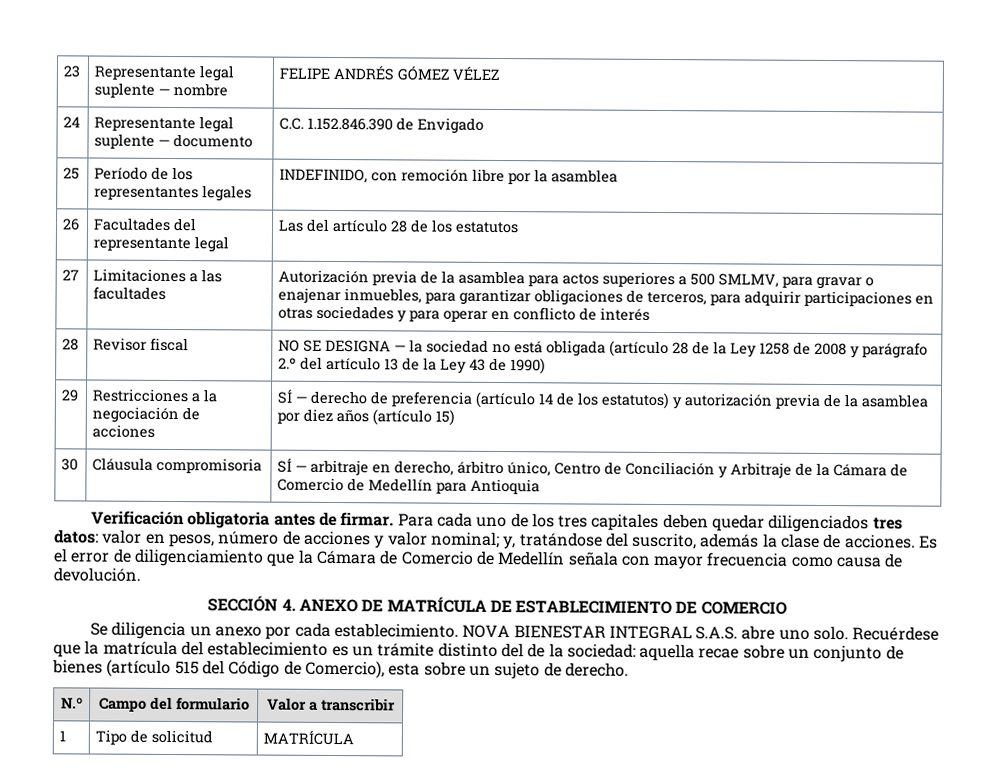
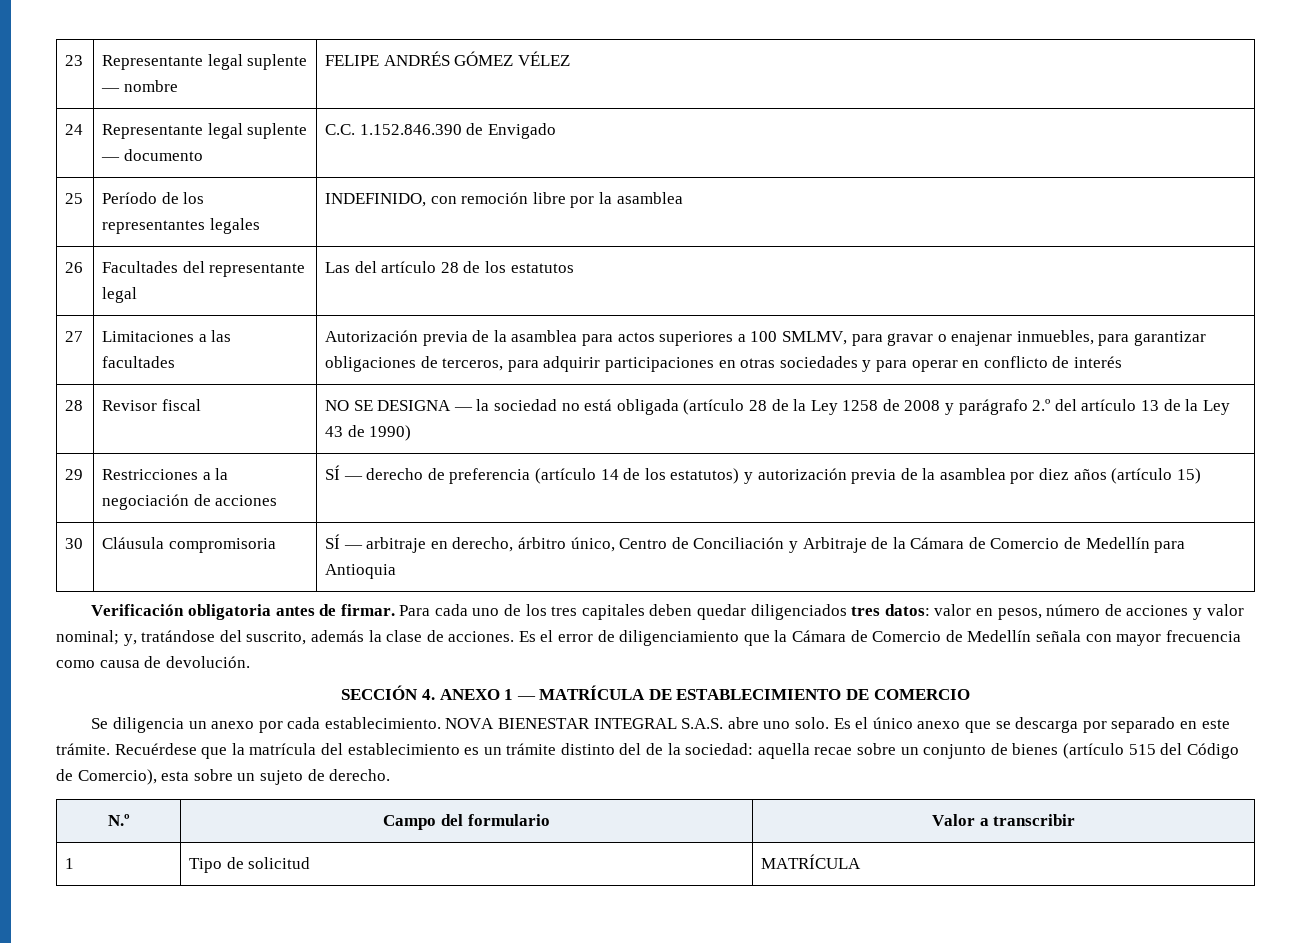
[690,273,716,286] 500 -> [750,331,778,342] 100
[361,599,384,612] DE -> [504,689,536,700] 1 —
(850, 633) none -> [833,717,1230,733] [56,743,110,755] Es el único anexo que se descarga por separado en este trámite.

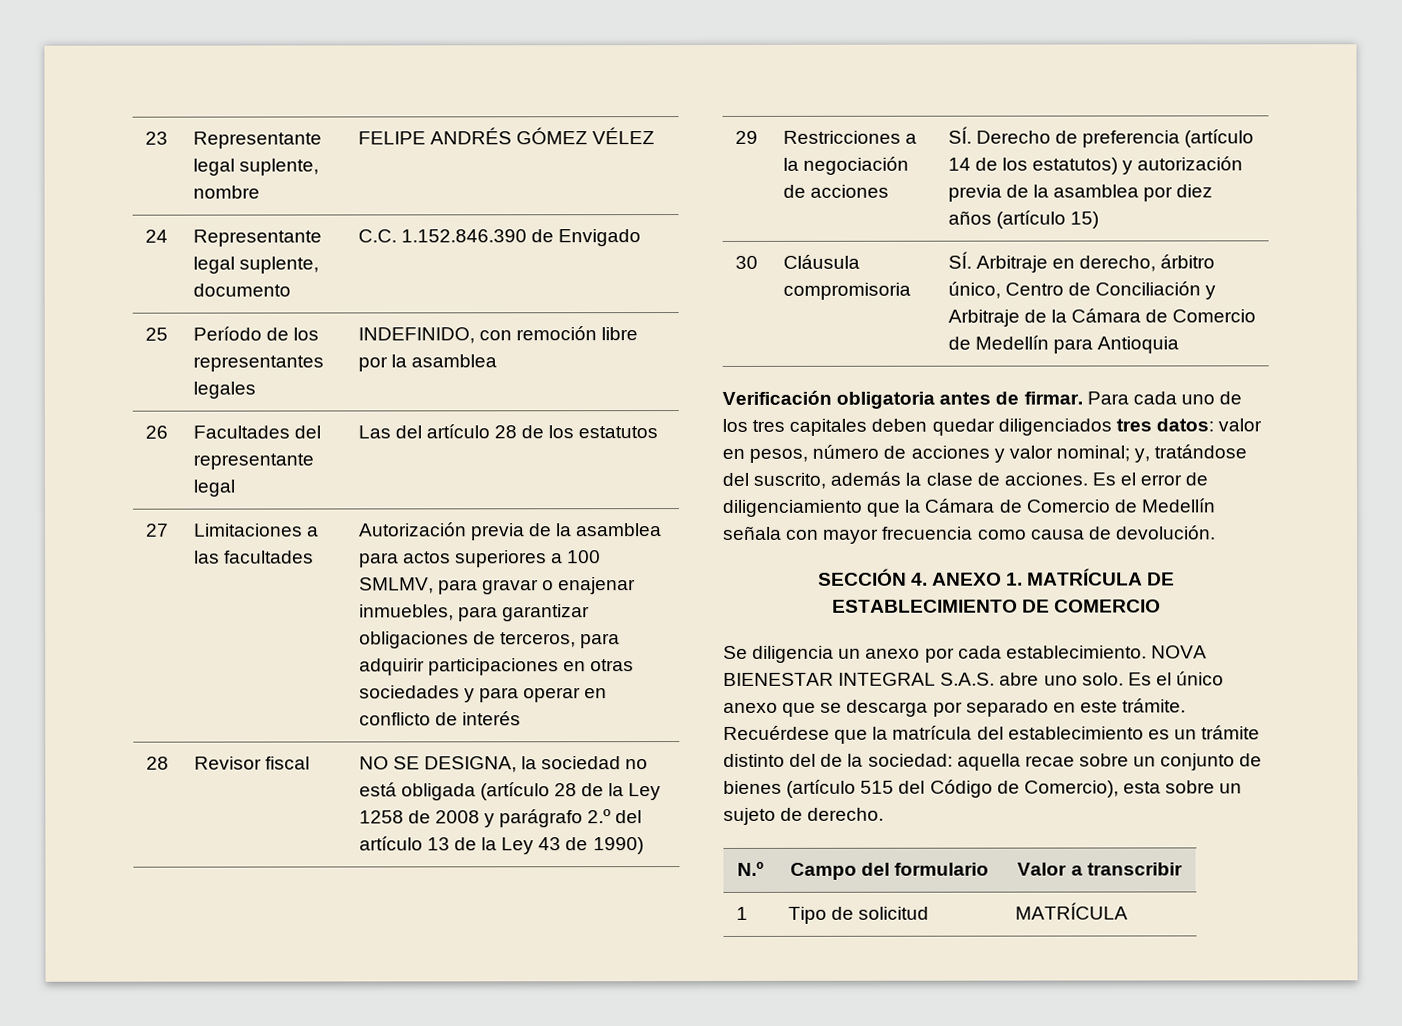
[247,54,308,70] [101,88,121,92] suplente — -> [238,158,319,176] suplente,
[247,123,308,139] [101,157,121,161] suplente — -> [238,256,319,274] suplente,
[377,400,473,411] DESIGNA — -> [423,756,517,773] DESIGNA,
[325,465,424,480] SÍ — derecho -> [947,126,1051,144] SÍ. Derecho
[325,534,427,553] SÍ — arbitraje -> [947,251,1048,273] SÍ. Arbitraje
[504,689,536,700] 1 — -> [1006,572,1024,586] 1.

